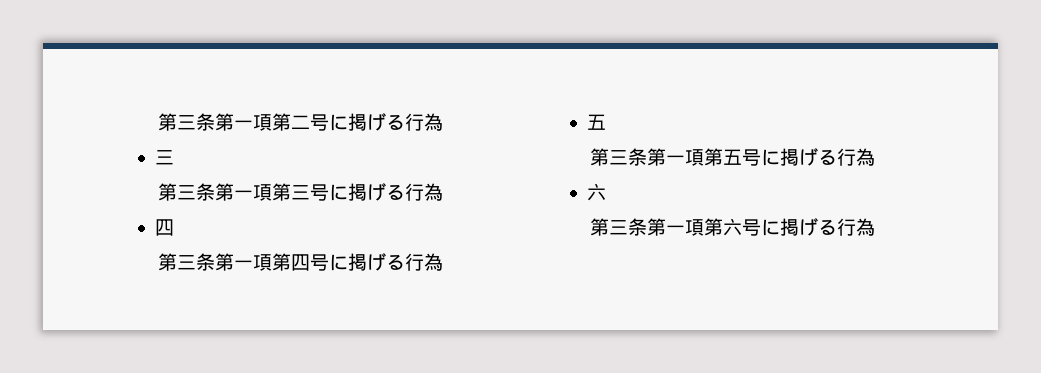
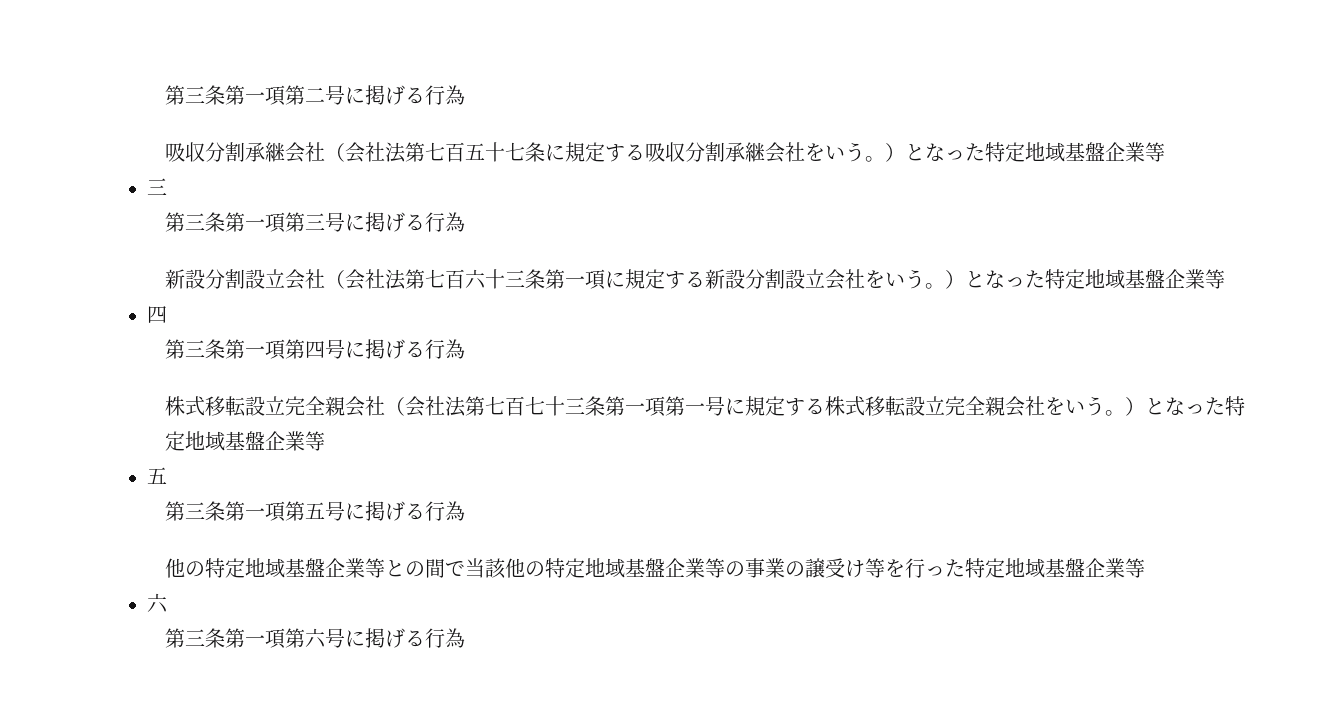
(443, 122) none -> [164,142,1165,163] // 吸収分割承継会社（会社法第七百五十七条に規定する吸収分割承継会社をいう。）となった特定地域基盤企業等
(443, 192) none -> [164,269,1225,290] // 新設分割設立会社（会社法第七百六十三条第一項に規定する新設分割設立会社をいう。）となった特定地域基盤企業等
(443, 262) none -> [164,396,1245,417] [164,431,325,451] // 株式移転設立完全親会社（会社法第七百七十三条第一項第一号に規定する株式移転設立完全親会社をいう。）となった特定地域基盤企業等
(875, 157) none -> [164,558,1145,579] // 他の特定地域基盤企業等との間で当該他の特定地域基盤企業等の事業の譲受け等を行った特定地域基盤企業等

